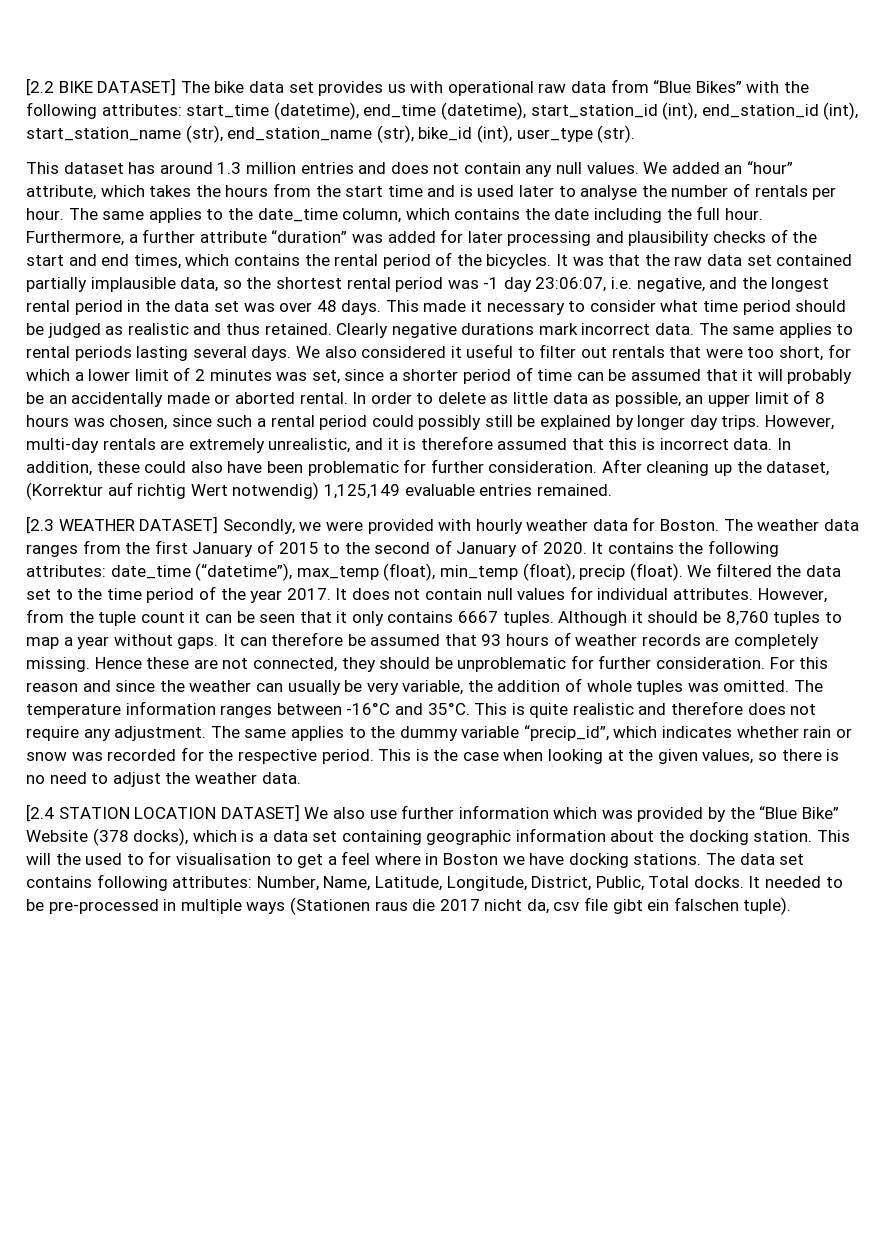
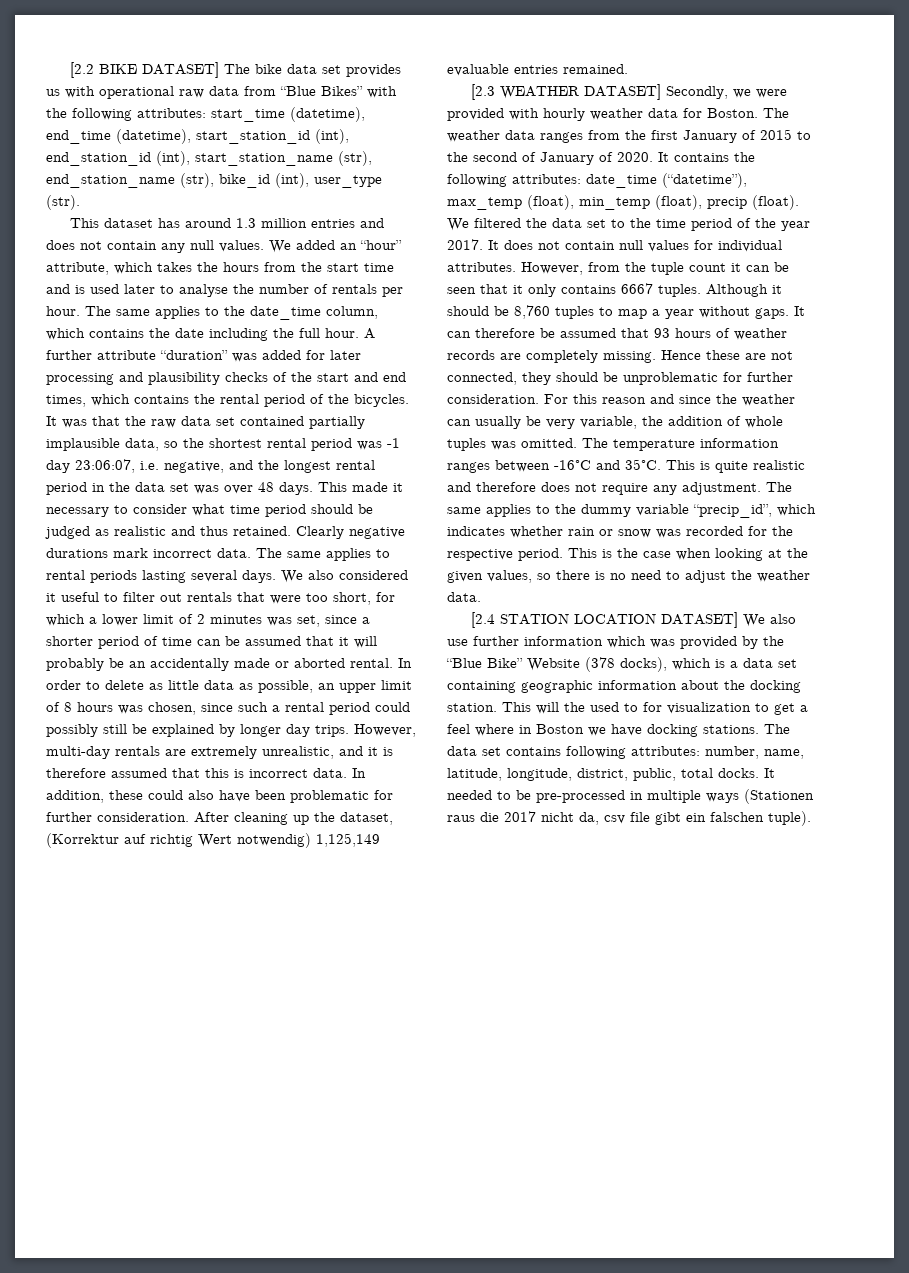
[26,231,138,246] Furthermore, a -> [364,328,375,339] A
[175,853,271,865] visualisation -> [667,702,751,714] visualization
[256,876,690,891] Number, Name, Latitude, Longitude, District, Public, Total -> [705,746,804,759] [447,768,713,781] number, name, latitude, longitude, district, public, total

